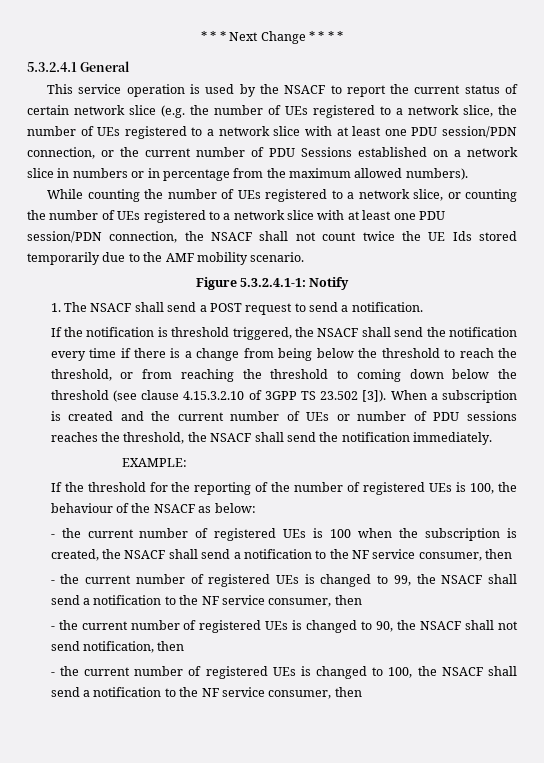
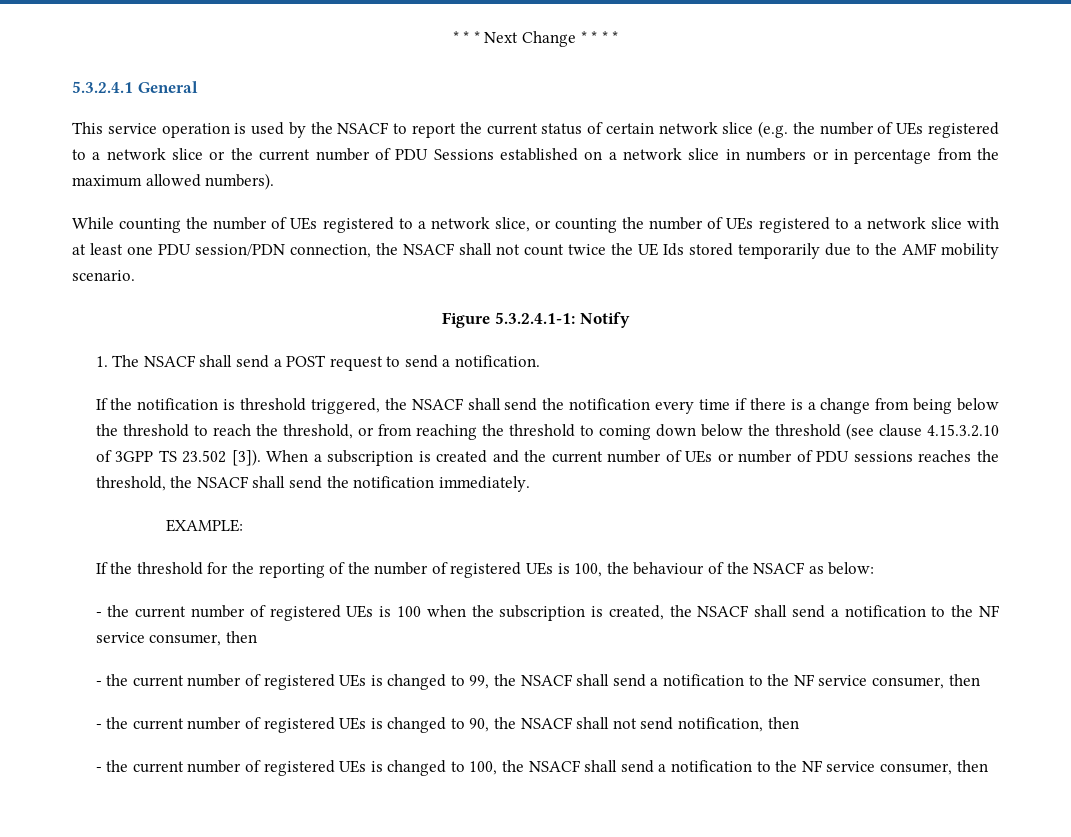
[463,105,517,117] [27,126,518,139] [27,147,95,159] slice, the number of UEs registered to a network slice with at least one PDU session/PDN connection, -> [172,148,204,160] slice

